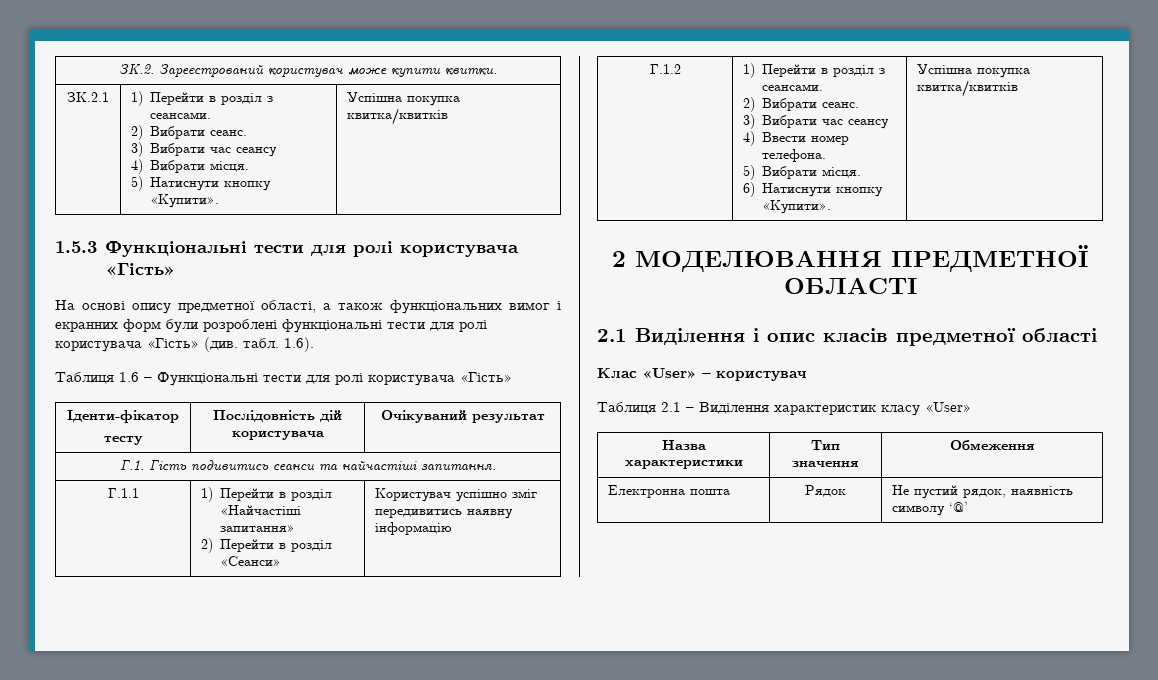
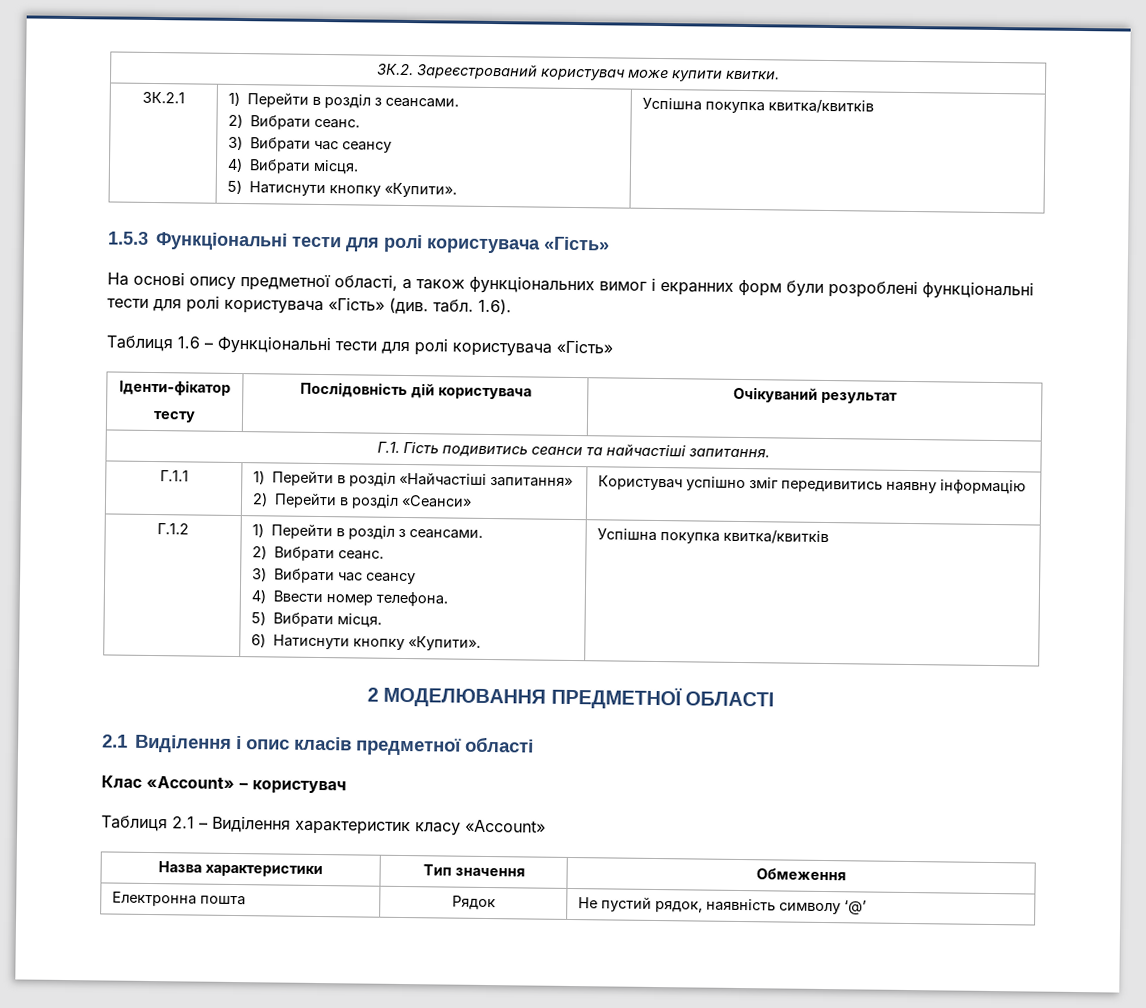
[642,368,697,378] «User» -> [146,775,235,790] «Account»
[925,402,971,412] «User» -> [465,819,546,833] «Account»

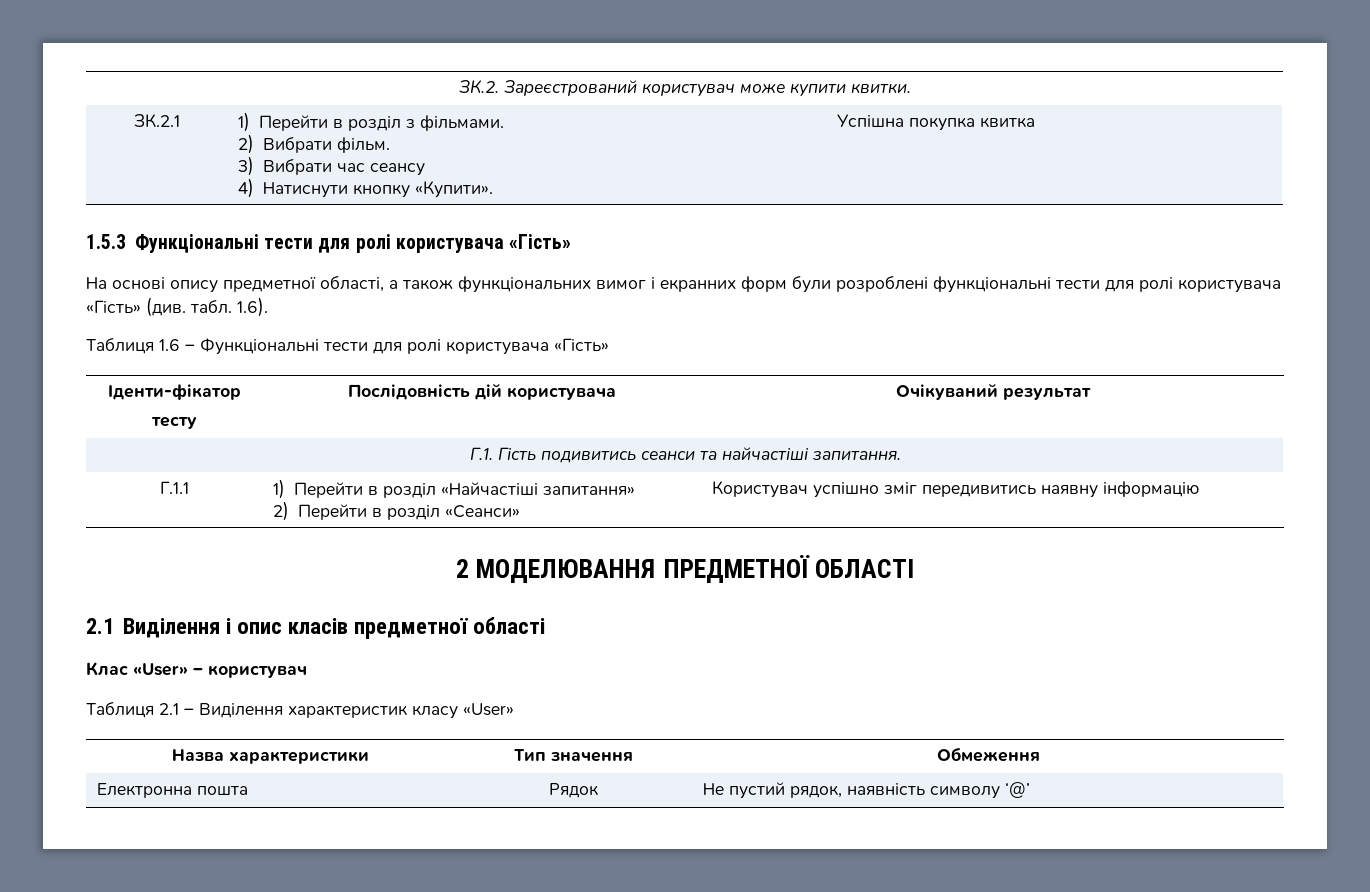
[384,97,459,108] [228,113,360,130] [228,135,392,153] [227,157,359,175] [227,179,457,198] [642,97,875,114] сеансами. // 2) Вибрати сеанс. // 3) Вибрати час сеансу // 4) Вибрати місця. // 5) Натиснути кнопку «Купити». | Успішна покупка квитка/квитків -> [420,115,505,131] [238,134,391,154] [238,156,426,176] [238,178,494,198] [837,114,1036,131] фільмами. // 2) Вибрати фільм. // 3) Вибрати час сеансу // 4) Натиснути кнопку «Купити». | Успішна покупка квитка
[157,523,189,535] [252,523,483,540] [252,545,384,562] [252,567,416,585] [251,589,448,607] [251,611,382,628] [251,633,481,651] [597,528,830,545] // Г.1.2 | 1) Перейти в розділ з сеансами. // 2) Вибрати сеанс. // 3) Вибрати час сеансу // 4) Ввести номер телефона. // 5) Вибрати місця. // 6) Натиснути кнопку «Купити». | Успішна покупка квитка/квитків -> (1200, 489) none
[146,775,235,790] «Account» -> [133,663,188,676] «User»
[465,819,546,833] «Account» -> [463,703,514,716] «User»

